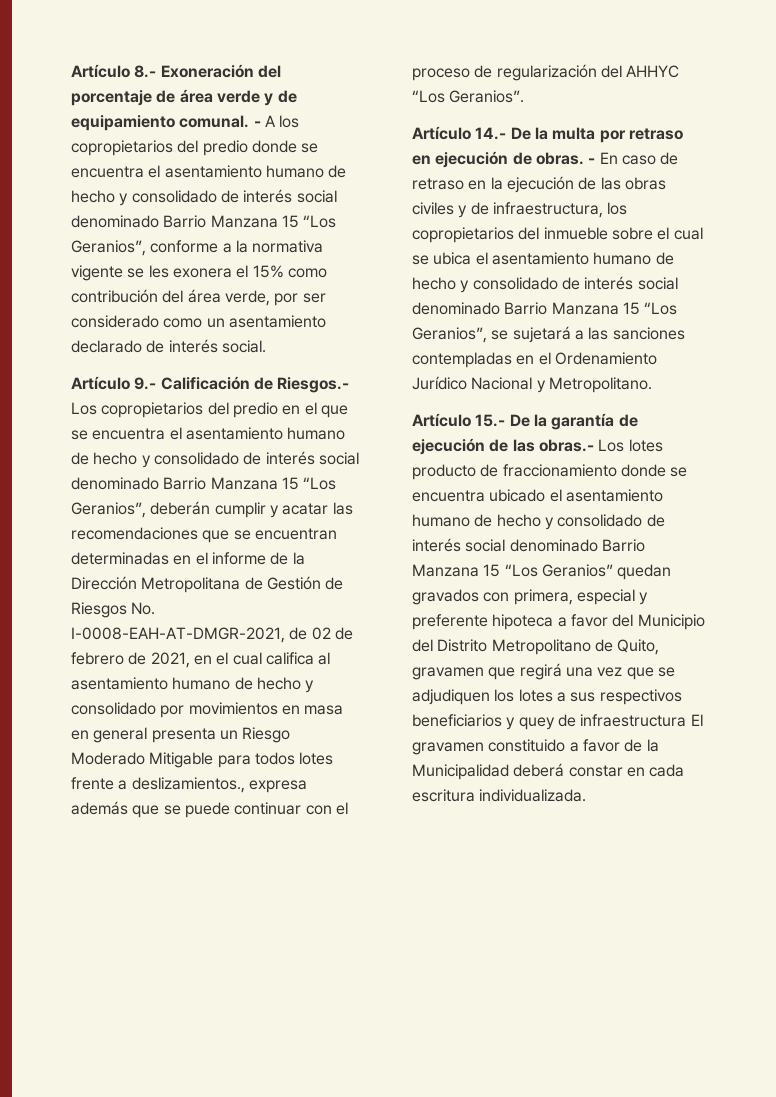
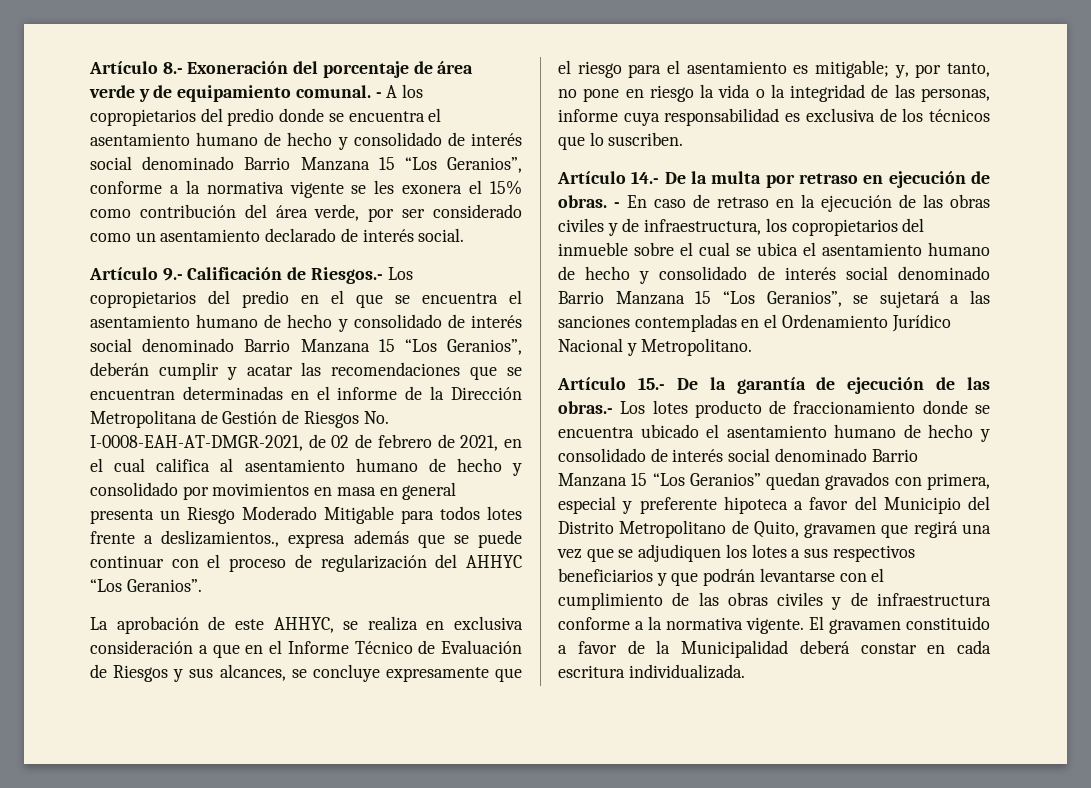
(525, 96) none -> [90,616,523,634] [90,640,522,658] [90,664,522,682] [558,60,990,78] [558,84,990,102] [558,108,990,126] [558,132,684,150] // La aprobación de este AHHYC, se realiza en exclusiva consideración a que en el Informe Técnico de Evaluación de Riesgos y sus alcances, se concluye expresamente que el riesgo para el asentamiento es mitigable; y, por tanto, no pone en riesgo la vida o la integridad de las personas, informe cuya responsabilidad es exclusiva de los técnicos que lo suscriben.
[518,714,687,730] quey de infraestructura -> [671,568,885,586] [558,592,991,610] [558,616,804,634] que podrán levantarse con el cumplimiento de las obras civiles y de infraestructura conforme a la normativa vigente.

